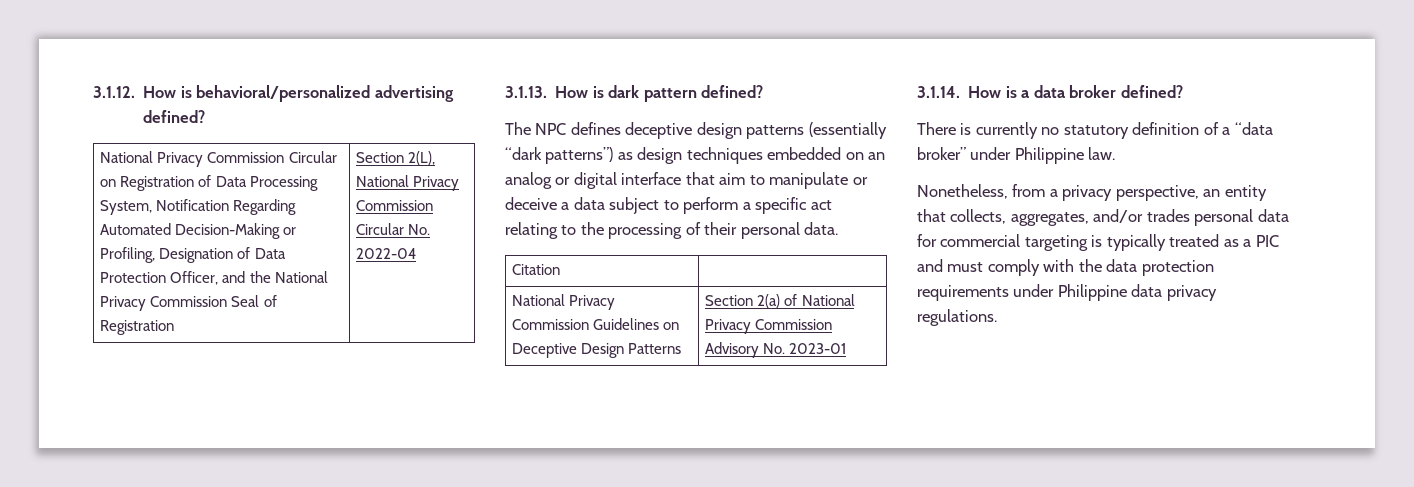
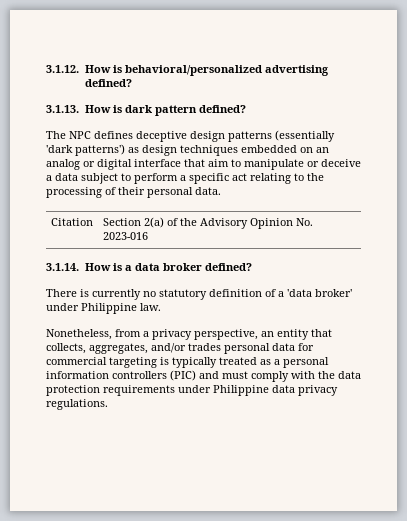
[100,151,337,167] [100,175,318,191] [100,199,297,215] [100,223,297,239] [100,247,286,263] [100,271,328,285] [100,295,277,311] [100,320,175,335] [356,151,436,165] [356,175,460,191] [356,200,434,211] [356,223,431,235] [356,248,417,259] // National Privacy Commission Circular on Registration of Data Processing System, Notification Regarding Automated Decision-Making or Profiling, Designation of Data Protection Officer, and the National Privacy Commission Seal of Registration | Section 2(L), National Privacy Commission Circular No. 2022-04 -> (132, 83) none
[505,147,614,164] “dark patterns”) -> [46,144,125,156] 'dark patterns')
[512,294,616,310] [512,318,680,330] [512,343,682,358] [705,294,855,308] [705,319,833,334] [705,342,847,358] // National Privacy Commission Guidelines on Deceptive Design Patterns | Section 2(a) of National Privacy Commission Advisory No. 2023-01 -> [102,217,313,229] [102,232,148,240] Section 2(a) of the Advisory Opinion No. 2023-016
[1234,122,1273,135] [917,147,966,160] “data broker” -> [287,289,352,297] 'data broker'
[1255,235,1279,247] PIC -> [283,357,329,368] [46,370,196,381] personal information controllers (PIC)

